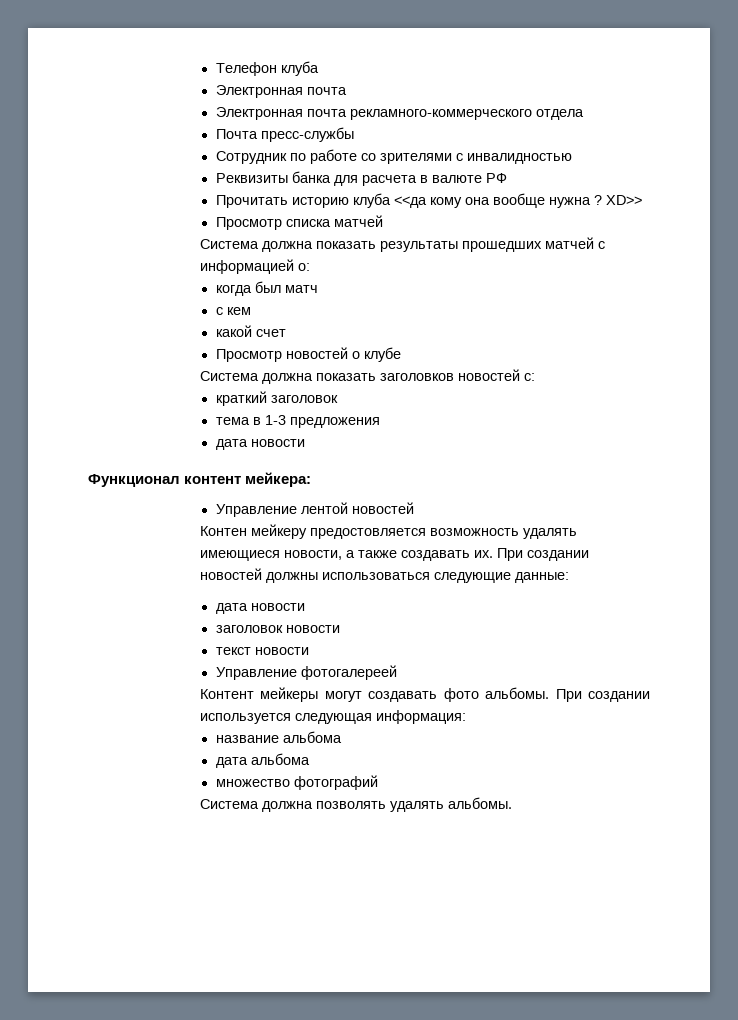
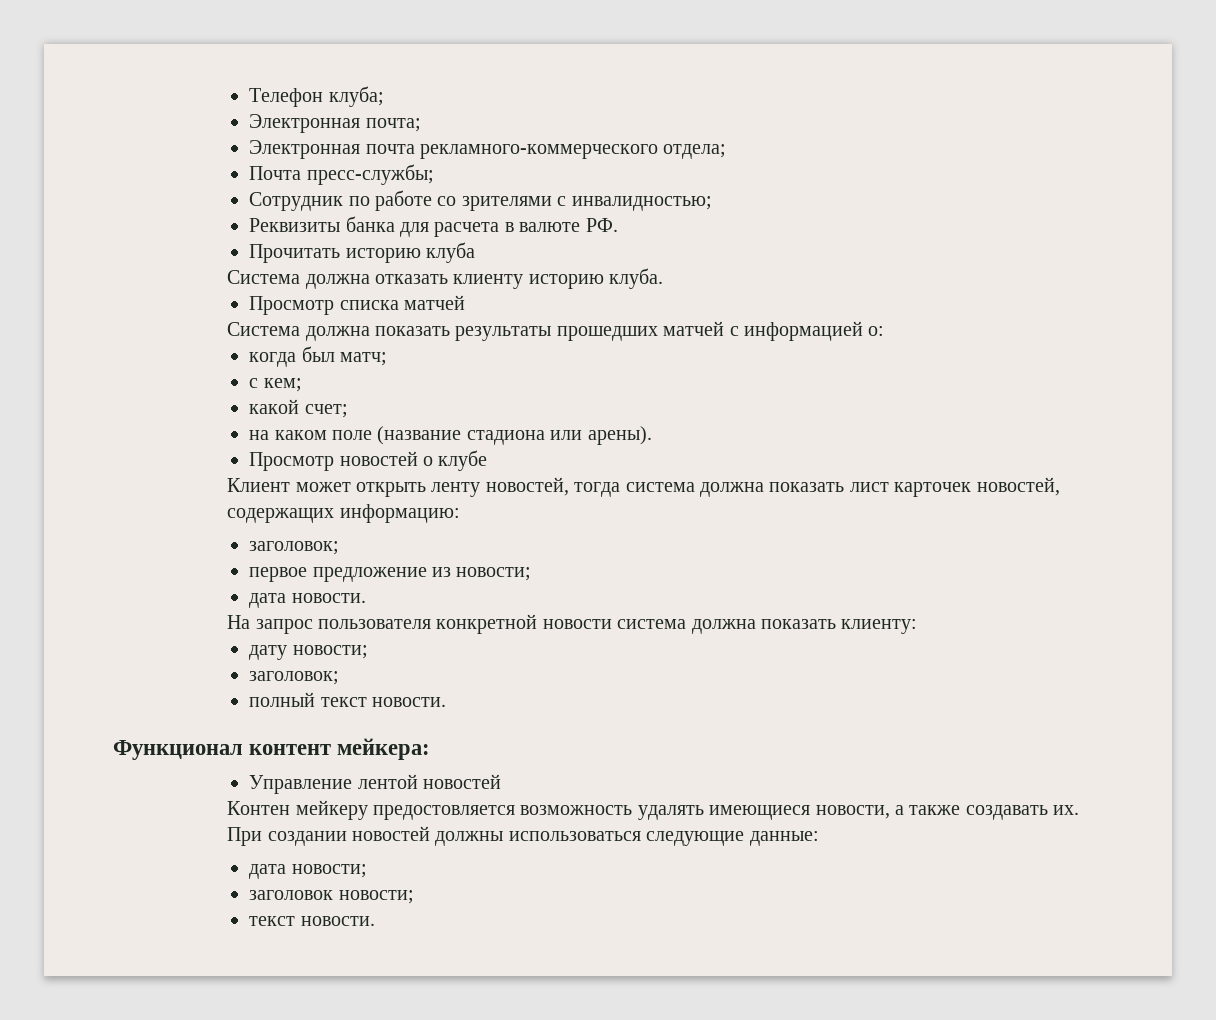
[280,61,319,76] [215,85,347,98] клуба // Электронная почта -> [328,86,384,107] [249,114,421,133] клуба; // Электронная почта;
[535,109,584,120] отдела -> [663,144,727,159] отдела;
[260,127,354,142] пресс-службы -> [306,164,434,185] пресс-службы;
[466,153,572,164] инвалидностью -> [571,196,712,211] инвалидностью;
[485,173,507,183] РФ -> [585,218,618,232] РФ.
[393,193,642,208] <<да кому она вообще нужна ? XD>> -> [227,268,664,289] // Система должна отказать клиенту историю клуба.
[284,285,318,293] [215,307,251,315] матч // с кем -> [339,352,387,366] [249,378,302,392] матч; // с кем;
[255,329,286,337] [215,347,401,362] [199,369,535,384] [215,391,338,406] [215,415,380,428] [215,439,305,450] счет // Просмотр новостей о клубе // Система должна показать заголовков новостей с: // краткий заголовок // тема в 1-3 предложения // дата новости -> [304,404,348,418] [249,426,652,445] [249,450,488,471] [227,477,1060,497] [227,504,460,523] [249,541,340,555] [249,567,532,582] [249,593,366,608] [227,614,918,634] [249,645,368,660] [249,671,340,685] [249,692,446,707] счет; // на каком поле (название стадиона или арены). // Просмотр новостей о клубе // Клиент может открыть ленту новостей, тогда система должна показать лист карточек новостей, содержащих информацию: // заголовок; // первое предложение из новости; // дата новости. // На запрос пользователя конкретной новости система должна показать клиенту: // дату новости; // заголовок; // полный текст новости.
[250,603,305,611] [215,625,340,633] [215,647,309,655] [215,665,397,680] [199,687,650,702] [199,710,466,724] [215,731,342,743] [215,753,310,768] [215,775,378,790] [199,797,512,812] новости // заголовок новости // текст новости // Управление фотогалереей // Контент мейкеры могут создавать фото альбомы. При создании используется следующая информация: // название альбома // дата альбома // множество фотографий // Система должна позволять удалять альбомы. -> [291,864,367,878] [249,890,414,904] [249,916,375,926] новости; // заголовок новости; // текст новости.

